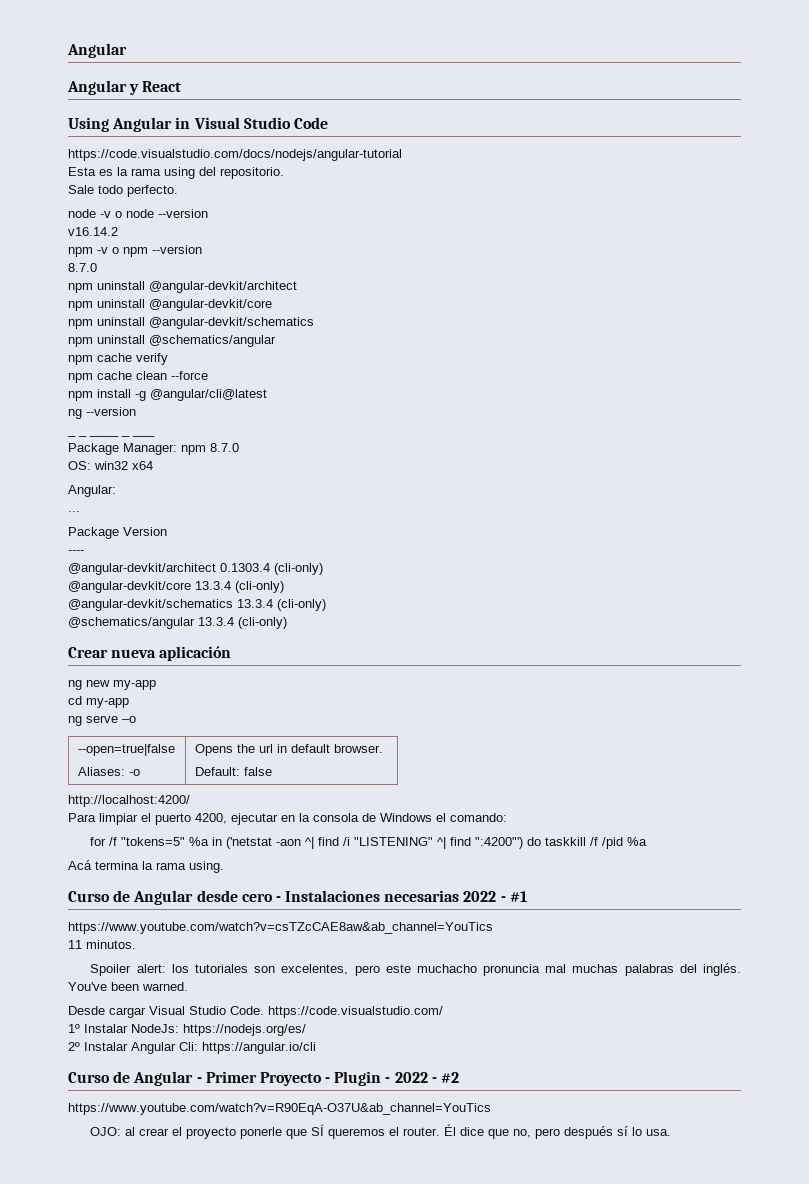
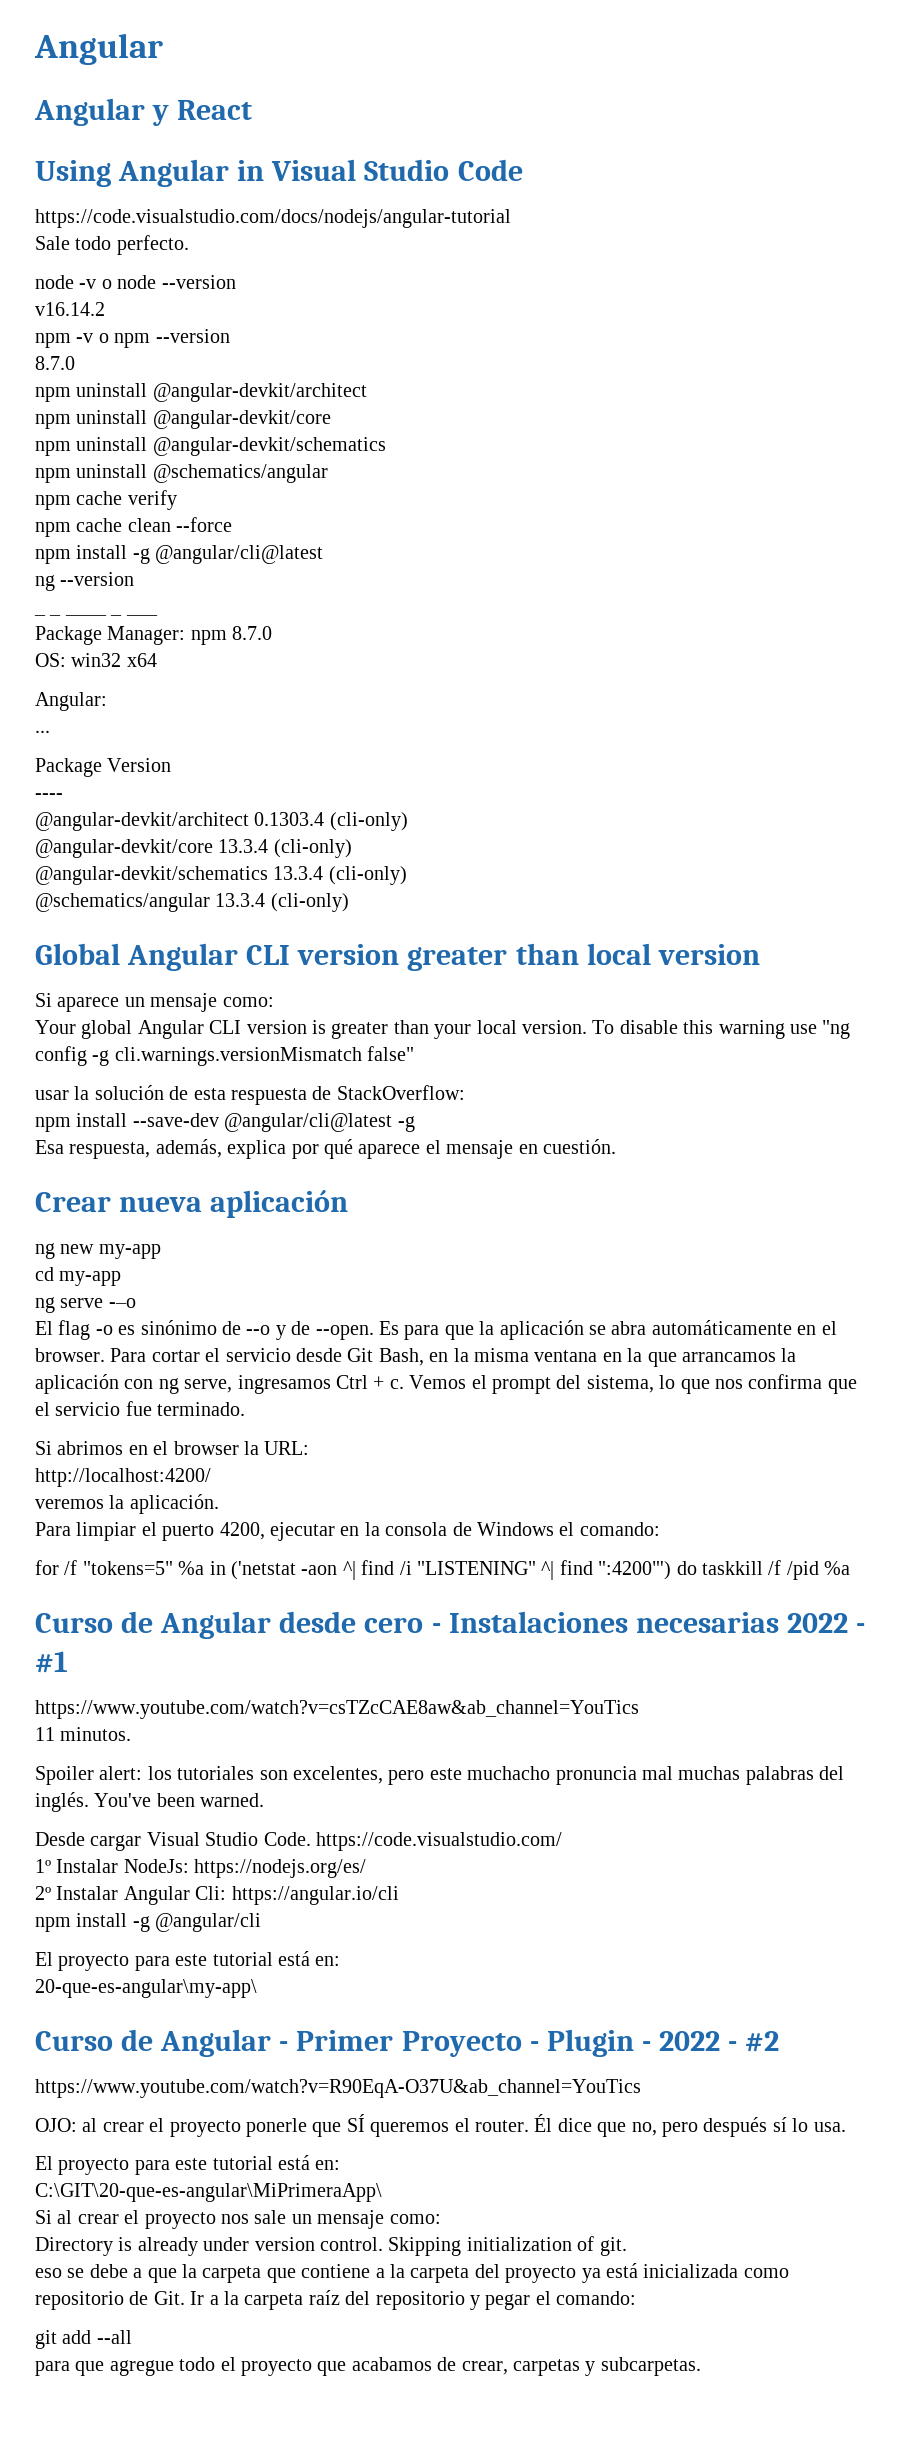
[68,167,284,179] // Esta es la rama using del repositorio. -> (511, 218) none
(287, 623) none -> [35,943,760,971] [35,993,274,1012] [35,1020,851,1039] [35,1046,415,1066] [35,1085,465,1105] [35,1113,415,1132] [35,1139,616,1159] // Global Angular CLI version greater than local version // Si aparece un mensaje como: // Your global Angular CLI version is greater than your local version. To disable this warning use "ng config -g cli.warnings.versionMismatch false" // usar la solución de esta respuesta de StackOverflow: // npm install --save-dev @angular/cli@latest -g // Esa respuesta, además, explica por qué aparece el mensaje en cuestión.
[122,716,136,723] [77,744,175,756] [77,767,140,776] [194,744,383,756] [194,767,272,776] [68,795,190,807] –o // --open=true|false // Aliases: -o | Opens the url in default browser. // Default: false // http://localhost:4200/ -> [108,1298,136,1308] [35,1320,837,1340] [35,1348,797,1367] [35,1374,857,1394] [35,1401,246,1416] [35,1441,310,1455] [35,1468,211,1487] [35,1494,219,1514] -–o // El flag -o es sinónimo de --o y de --open. Es para que la aplicación se abra automáticamente en el browser. Para cortar el servicio desde Git Bash, en la misma ventana en la que arrancamos la aplicación con ng serve, ingresamos Ctrl + c. Vemos el prompt del sistema, lo que nos confirma que el servicio fue terminado. // Si abrimos en el browser la URL: // http://localhost:4200/ // veremos la aplicación.
[68,860,224,873] // Acá termina la rama using. -> (851, 1568) none
(316, 1048) none -> [35,1913,262,1932] [35,1951,341,1971] [35,1979,257,1998] // npm install -g @angular/cli // El proyecto para este tutorial está en: // 20-que-es-angular\my-app\
(672, 1132) none -> [35,2155,341,2175] [35,2183,382,2202] [35,2210,441,2229] [35,2236,627,2256] [35,2263,789,2283] [35,2290,637,2310] [35,2330,132,2349] [35,2357,701,2376] // El proyecto para este tutorial está en: // C:\GIT\20-que-es-angular\MiPrimeraApp\ // Si al crear el proyecto nos sale un mensaje como: // Directory is already under version control. Skipping initialization of git. // eso se debe a que la carpeta que contiene a la carpeta del proyecto ya está inicializada como repositorio de Git. Ir a la carpeta raíz del repositorio y pegar el comando: // git add --all // para que agregue todo el proyecto que acabamos de crear, carpetas y subcarpetas.

